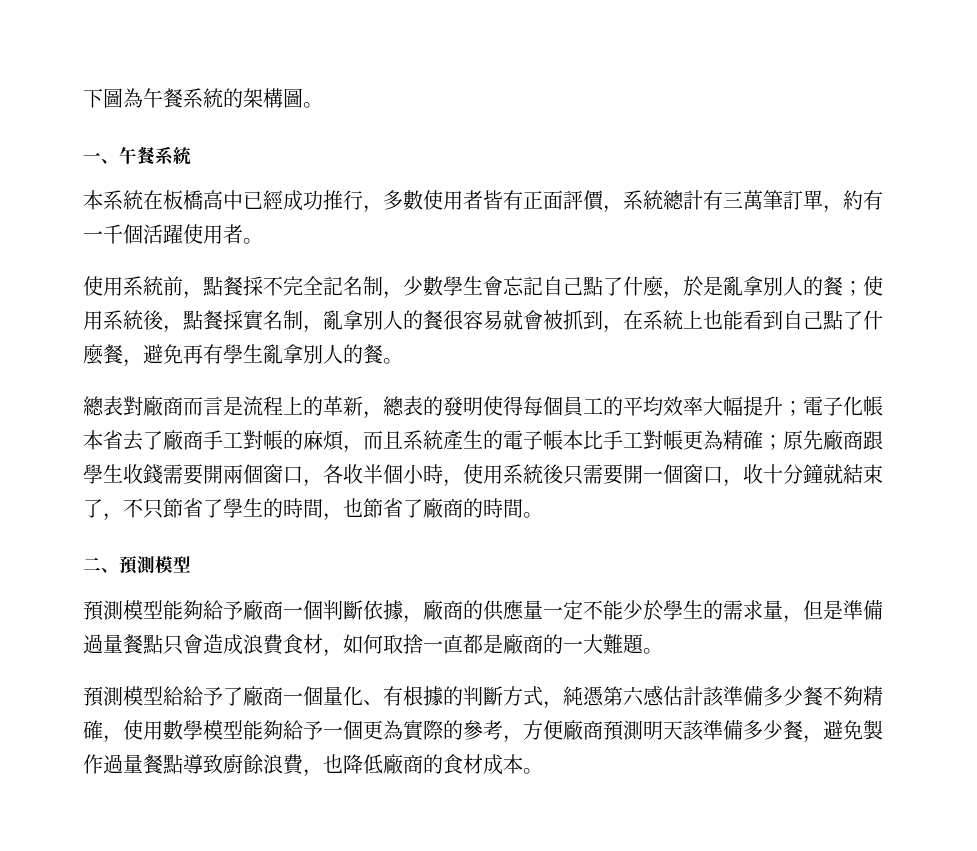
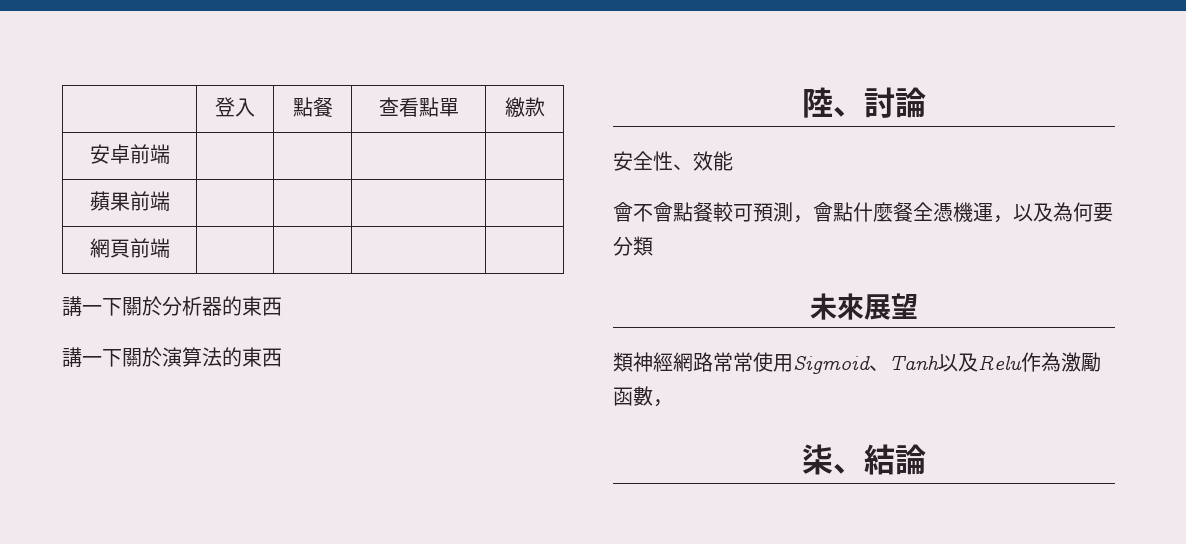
[83,88,323,108] [83,146,192,165] [83,190,883,213] [83,224,263,244] [83,276,883,299] [83,310,883,333] [83,344,403,367] [83,396,883,419] [83,430,883,453] [83,464,883,487] [83,498,543,521] [83,556,191,574] [83,600,883,623] [83,634,663,657] [83,685,883,709] [83,720,883,743] [83,754,543,777] 下圖為午餐系統的架構圖。 // 一、午餐系統 // 本系統在板橋高中已經成功推行，多數使用者皆有正面評價，系統總計有三萬筆訂單，約有一千個活躍使用者。 // 使用系統前，點餐採不完全記名制，少數學生會忘記自己點了什麼，於是亂拿別人的餐；使用系統後，點餐採實名制，亂拿別人的餐很容易就會被抓到，在系統上也能看到自己點了什麼餐，避免再有學生亂拿別人的餐。 // 總表對廠商而言是流程上的革新，總表的發明使得每個員工的平均效率大幅提升；電子化帳本省去了廠商手工對帳的麻煩，而且系統產生的電子帳本比手工對帳更為精確；原先廠商跟學生收錢需要開兩個窗口，各收半個小時，使用系統後只需要開一個窗口，收十分鐘就結束了，不只節省了學生的時間，也節省了廠商的時間。 // 二、預測模型 // 預測模型能夠給予廠商一個判斷依據，廠商的供應量一定不能少於學生的需求量，但是準備過量餐點只會造成浪費食材，如何取捨一直都是廠商的一大難題。 // 預測模型給給予了廠商一個量化、有根據的判斷方式，純憑第六感估計該準備多少餐不夠精確，使用數學模型能夠給予一個更為實際的參考，方便廠商預測明天該準備多少餐，避免製作過量餐點導致廚餘浪費，也降低廠商的食材成本。 -> [215,97,255,117] [292,97,333,117] [378,97,459,117] [504,97,545,118] [89,144,170,164] [89,191,170,211] [89,238,170,258] [62,296,282,316] [62,347,282,367] [802,87,926,118] [613,151,733,171] [613,202,1113,223] [613,236,653,256] [810,293,918,320] [613,352,1101,374] [613,386,673,407] [802,444,926,475] | 登入 | 點餐 | 查看點單 | 繳款 // 安卓前端 | | | | // 蘋果前端 | | | | // 網頁前端 | | | | // 講一下關於分析器的東西 // 講一下關於演算法的東西 // 陸、討論 // 安全性、效能 // 會不會點餐較可預測，會點什麼餐全憑機運，以及為何要分類 // 未來展望 // 類神經網路常常使用Sigmoid、Tanh以及Relu作為激勵函數， // 柒、結論

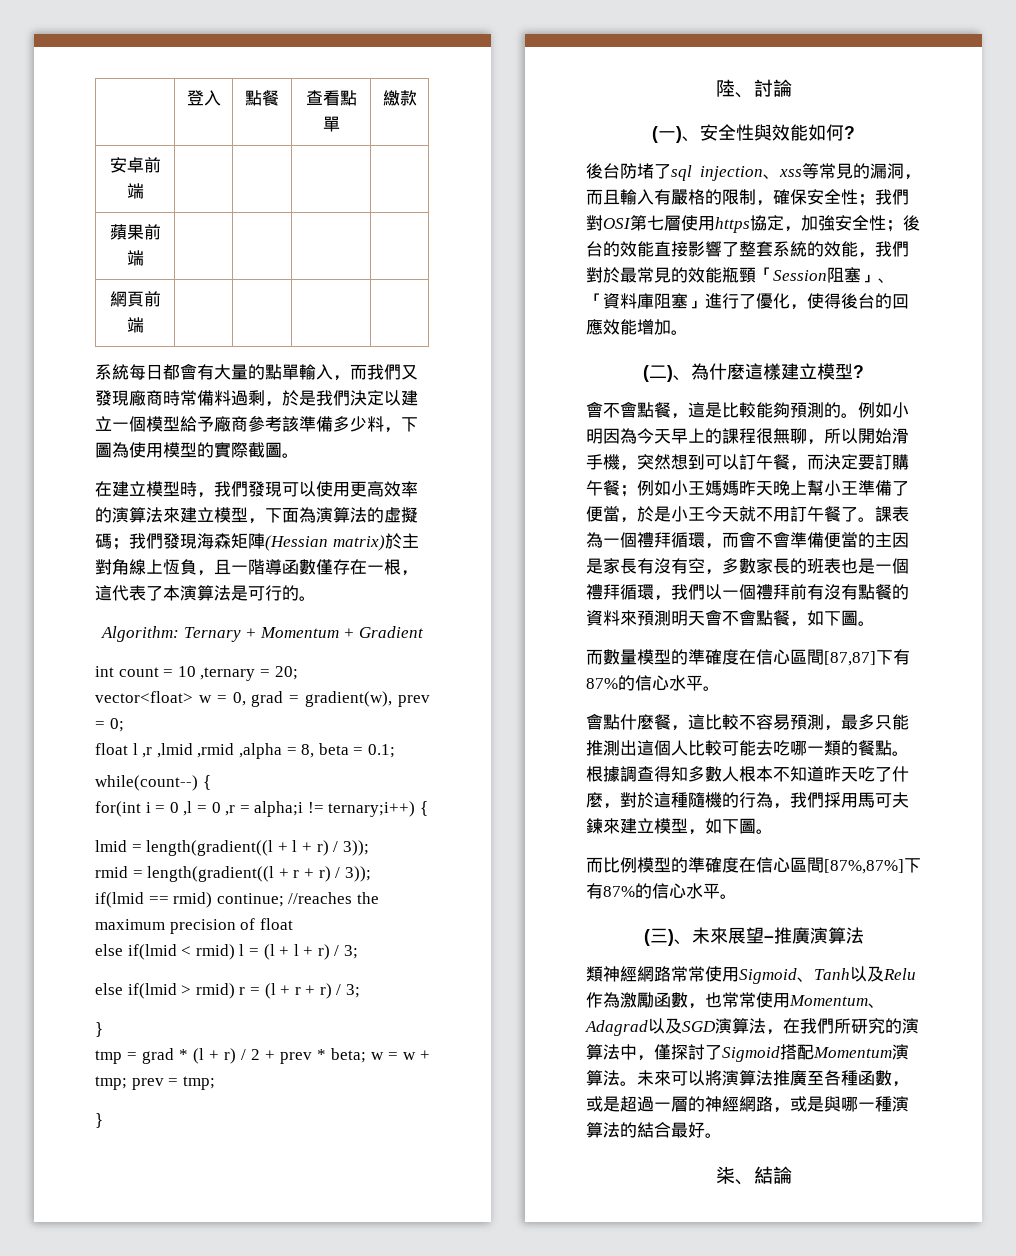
[62,296,282,316] [62,347,282,367] [802,87,926,118] [613,151,733,171] [613,202,1113,223] [613,236,653,256] 講一下關於分析器的東西 // 講一下關於演算法的東西 // 陸、討論 // 安全性、效能 // 會不會點餐較可預測，會點什麼餐全憑機運，以及為何要分類 // -> [95,363,418,381] [95,390,418,407] [95,415,418,433] [95,442,299,458] [95,481,418,498] [95,507,418,524] [95,533,419,551] [95,558,418,576] [95,584,316,601] [101,626,424,642] [95,666,298,681] [95,691,430,707] [95,718,124,732] [95,743,395,759] [95,775,211,791] [95,801,429,817] [95,840,369,856] [95,866,371,882] [95,892,379,908] [95,918,293,934] [95,944,359,960] [95,983,361,999] [95,1022,103,1037] [95,1048,430,1064] [95,1076,215,1090] [95,1113,103,1128] [715,79,792,98] [652,124,855,143] [586,163,921,181] [586,189,909,206] [586,215,920,233] [586,241,909,258] [586,267,895,283] [586,293,909,310] [586,319,688,335] [643,363,864,382] [586,401,909,419] [586,428,909,445] [586,454,909,471] [586,480,909,497] [586,506,909,523] [586,531,909,549] [586,558,909,575] [586,584,909,601] [586,609,875,627] [586,649,910,666] [586,675,720,691] [586,713,909,731] [586,739,909,756] [586,766,909,782] [586,791,909,809] [586,818,773,835] [586,857,921,874] [586,883,737,899] [643,928,692,946] 系統每日都會有大量的點單輸入，而我們又發現廠商時常備料過剩，於是我們決定以建立一個模型給予廠商參考該準備多少料，下圖為使用模型的實際截圖。 // 在建立模型時，我們發現可以使用更高效率的演算法來建立模型，下面為演算法的虛擬碼；我們發現海森矩陣(Hessian matrix)於主對角線上恆負，且一階導函數僅存在一根，這代表了本演算法是可行的。 // Algorithm: Ternary + Momentum + Gradient // int count = 10 ,ternary = 20; // vector<float> w = 0, grad = gradient(w), prev = 0; // float l ,r ,lmid ,rmid ,alpha = 8, beta = 0.1; // while(count--) { // for(int i = 0 ,l = 0 ,r = alpha;i != ternary;i++) { // lmid = length(gradient((l + l + r) / 3)); // rmid = length(gradient((l + r + r) / 3)); // if(lmid == rmid) continue; //reaches the maximum precision of float // else if(lmid < rmid) l = (l + l + r) / 3; // else if(lmid > rmid) r = (l + r + r) / 3; // } // tmp = grad * (l + r) / 2 + prev * beta; w = w + tmp; prev = tmp; // } // 陸、討論 // (一)、安全性與效能如何? // 後台防堵了sql injection、xss等常見的漏洞，而且輸入有嚴格的限制，確保安全性；我們對OSI第七層使用https協定，加強安全性；後台的效能直接影響了整套系統的效能，我們對於最常見的效能瓶頸「Session阻塞」、「資料庫阻塞」進行了優化，使得後台的回應效能增加。 // (二)、為什麼這樣建立模型? // 會不會點餐，這是比較能夠預測的。例如小明因為今天早上的課程很無聊，所以開始滑手機，突然想到可以訂午餐，而決定要訂購午餐；例如小王媽媽昨天晚上幫小王準備了便當，於是小王今天就不用訂午餐了。課表為一個禮拜循環，而會不會準備便當的主因是家長有沒有空，多數家長的班表也是一個禮拜循環，我們以一個禮拜前有沒有點餐的資料來預測明天會不會點餐，如下圖。 // 而數量模型的準確度在信心區間[87,87]下有87%的信心水平。 // 會點什麼餐，這比較不容易預測，最多只能推測出這個人比較可能去吃哪一類的餐點。根據調查得知多數人根本不知道昨天吃了什麼，對於這種隨機的行為，我們採用馬可夫鍊來建立模型，如下圖。 // 而比例模型的準確度在信心區間[87%,87%]下有87%的信心水平。 // (三)、
(918, 306) none -> [763,927,864,944] –推廣演算法
(673, 403) none -> [705,992,885,1008] [585,1018,919,1036] [586,1044,909,1062] [586,1070,909,1087] [586,1096,909,1113] [586,1122,722,1138] 也常常使用Momentum、Adagrad以及SGD演算法，在我們所研究的演算法中，僅探討了Sigmoid搭配Momentum演算法。未來可以將演算法推廣至各種函數，或是超過一層的神經網路，或是與哪一種演算法的結合最好。

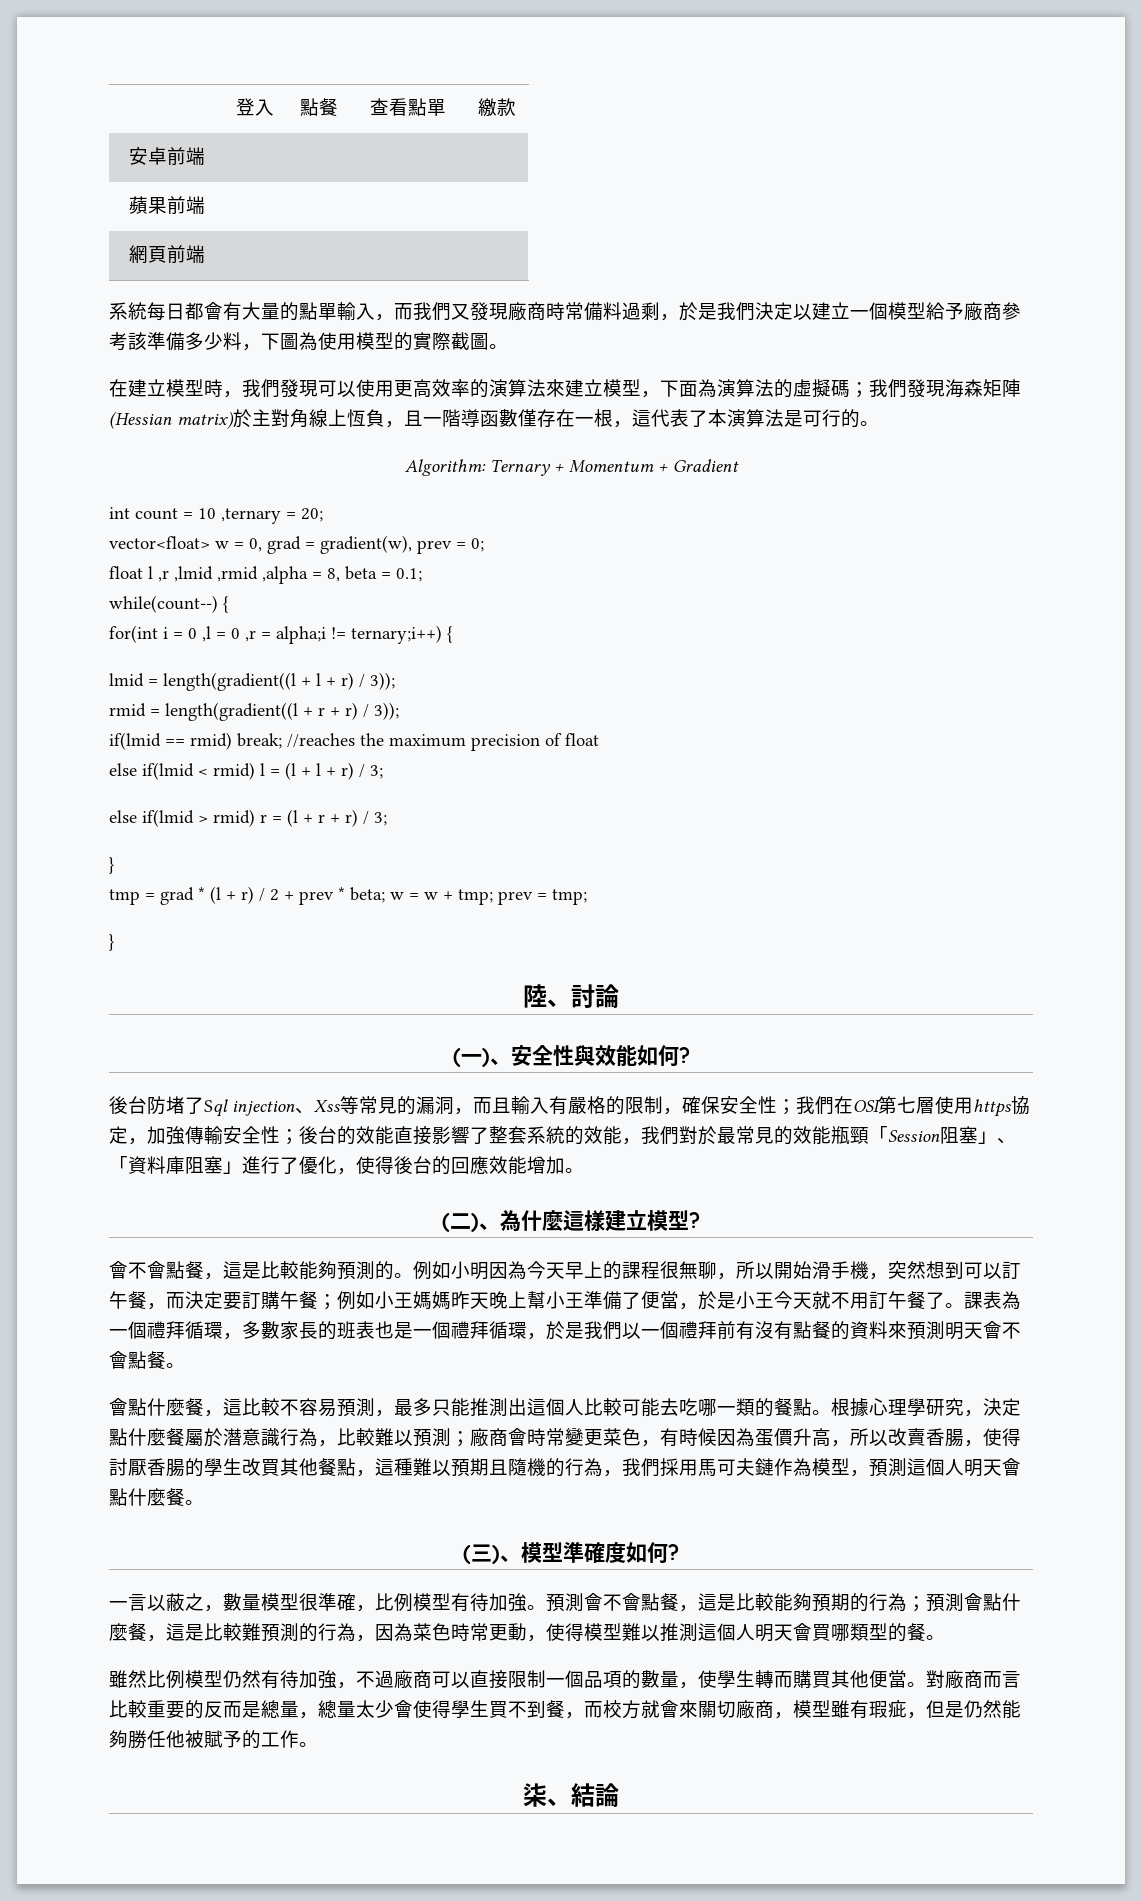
[216,893,284,907] continue; -> [237,733,282,749] break;
[671,165,802,181] sql injection、xss -> [204,1099,340,1117] Sql injection、Xss
[586,215,603,231] 對 -> [834,1096,853,1114] 在
(835, 223) none -> [185,1126,223,1145] 傳輸
[722,531,909,548] [586,558,722,575] 而會不會準備便當的主因是家長有沒有空， -> (242, 1336) none
(671, 598) none -> [546,1321,584,1340] 於是
[790,610,875,627] [586,649,910,666] [586,675,703,691] ，如下圖。 // 而數量模型的準確度在信心區間[87,87]下有87%的信心水平 -> (166, 1360) none
[620,766,909,782] [586,791,688,809] 調查得知多數人根本不知道昨天吃了什麼，對於這種 -> [869,1398,1021,1417] [109,1427,1021,1447] [109,1458,508,1477] 心理學研究，決定點什麼餐屬於潛意識行為，比較難以預測；廠商會時常變更菜色，有時候因為蛋價升高，所以改賣香腸，使得討厭香腸的學生改買其他餐點，這種難以預期且
[586,818,773,835] [586,857,921,874] [586,883,737,899] [643,927,864,946] [586,966,916,984] [586,992,885,1009] [585,1018,919,1036] [586,1044,909,1062] [586,1070,909,1087] [586,1096,909,1113] [586,1122,705,1138] 鍊來建立模型，如下圖。 // 而比例模型的準確度在信心區間[87%,87%]下有87%的信心水平。 // (三)、未來展望–推廣演算法 // 類神經網路常常使用Sigmoid、Tanh以及Relu作為激勵函數，也常常使用Momentum、Adagrad以及SGD演算法，在我們所研究的演算法中，僅探討了Sigmoid搭配Momentum演算法。未來可以將演算法推廣至各種函數，或是超過一層的神經網路，或是與哪一種演算法的結合最好 -> [755,1458,1021,1477] [109,1488,204,1506] [463,1542,679,1564] [109,1593,1021,1612] [109,1623,945,1642] [109,1670,1021,1689] [109,1700,1021,1719] [109,1730,299,1749] 鏈作為模型，預測這個人明天會點什麼餐。 // (三)、模型準確度如何? // 一言以蔽之，數量模型很準確，比例模型有待加強。預測會不會點餐，這是比較能夠預期的行為；預測會點什麼餐，這是比較難預測的行為，因為菜色時常更動，使得模型難以推測這個人明天會買哪類型的餐。 // 雖然比例模型仍然有待加強，不過廠商可以直接限制一個品項的數量，使學生轉而購買其他便當。對廠商而言比較重要的反而是總量，總量太少會使得學生買不到餐，而校方就會來關切廠商，模型雖有瑕疵，但是仍然能夠勝任他被賦予的工作

